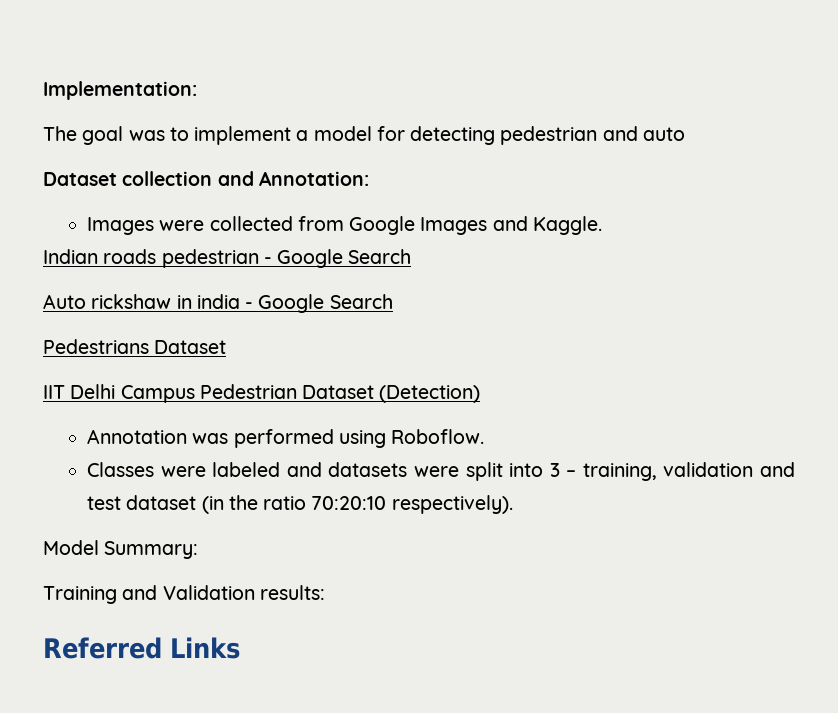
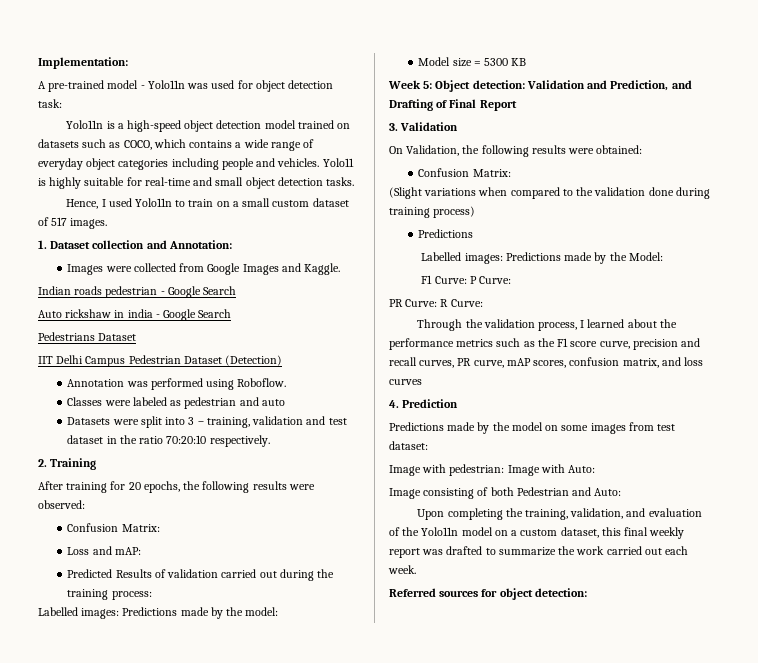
[43,126,685,145] The goal was to implement a model for detecting pedestrian and auto // -> [38,80,334,92] [38,99,62,108] [66,120,351,132] [38,139,315,151] [38,158,354,170] [38,177,355,189] [66,198,349,209] [38,217,108,229] [38,240,47,249] A pre-trained model - Yolo11n was used for object detection task: // Yolo11n is a high-speed object detection model trained on datasets such as COCO, which contains a wide range of everyday object categories including people and vehicles. Yolo11 is highly suitable for real-time and small object detection tasks. // Hence, I used Yolo11n to train on a small custom dataset of 517 images. // 1.
[286,462,408,477] and datasets -> [170,397,285,409] [67,417,111,425] as pedestrian and auto // Datasets
[201,496,224,514] (in -> [106,436,117,444] in
[391,495,513,514] [43,540,199,559] [43,585,325,604] [43,637,240,659] respectively). // Model Summary: // Training and Validation results: // Referred Links -> [209,435,270,447] [38,458,97,470] [38,481,315,493] [38,500,85,509] [67,523,160,532] [67,546,141,555] [67,569,335,581] [67,589,152,600] [38,607,279,619] [418,57,527,67] [388,80,692,92] [389,99,517,111] [389,122,459,131] [389,145,643,157] [418,168,511,177] [389,187,710,199] [389,206,476,218] [418,229,474,238] [421,252,663,264] [421,275,512,284] [389,299,483,307] [417,319,677,331] [389,338,701,350] [389,357,704,368] [389,379,422,385] [389,399,459,408] [389,422,676,434] [389,441,428,450] [389,464,596,476] [389,487,622,499] [417,508,702,520] [389,527,685,539] [389,546,689,558] [388,565,416,574] [389,588,587,600] respectively. // 2. Training // After training for 20 epochs, the following results were observed: // Confusion Matrix: // Loss and mAP: // Predicted Results of validation carried out during the training process: // Labelled images: Predictions made by the model: // Model size = 5300 KB // Week 5: Object detection: Validation and Prediction, and Drafting of Final Report // 3. Validation // On Validation, the following results were obtained: // Confusion Matrix: // (Slight variations when compared to the validation done during training process) // Predictions // Labelled images: Predictions made by the Model: // F1 Curve: P Curve: // PR Curve: R Curve: // Through the validation process, I learned about the performance metrics such as the F1 score curve, precision and recall curves, PR curve, mAP scores, confusion matrix, and loss curves // 4. Prediction // Predictions made by the model on some images from test dataset: // Image with pedestrian: Image with Auto: // Image consisting of both Pedestrian and Auto: // Upon completing the training, validation, and evaluation of the Yolo11n model on a custom dataset, this final weekly report was drafted to summarize the work carried out each week. // Referred sources for object detection:

